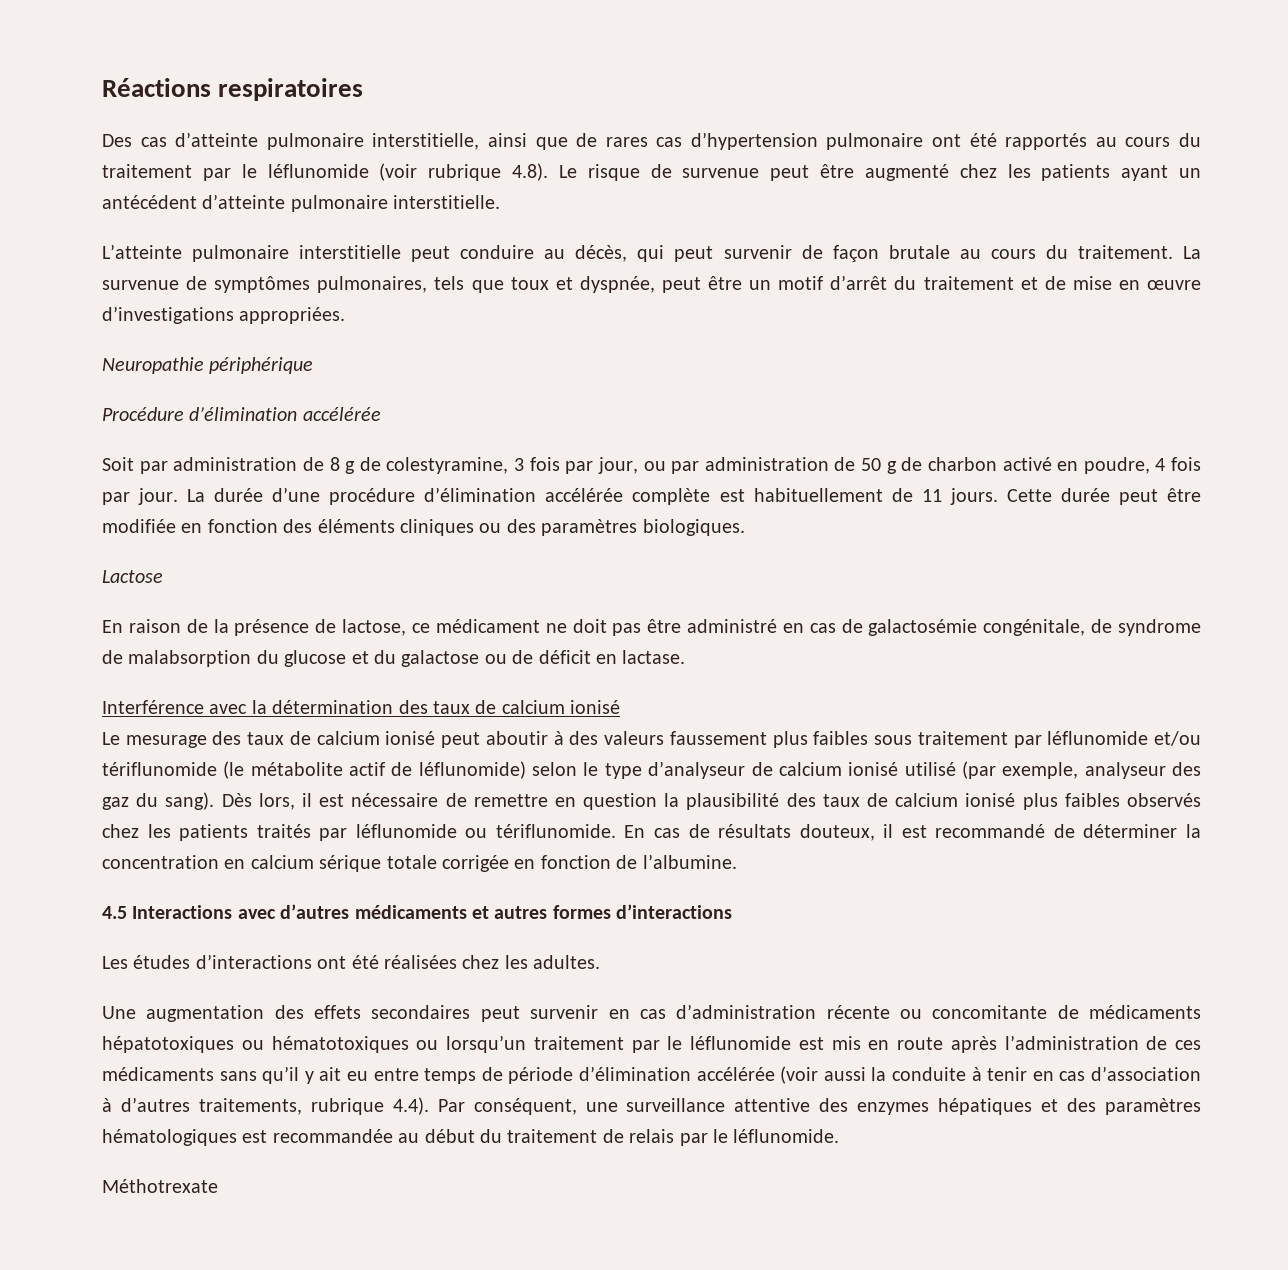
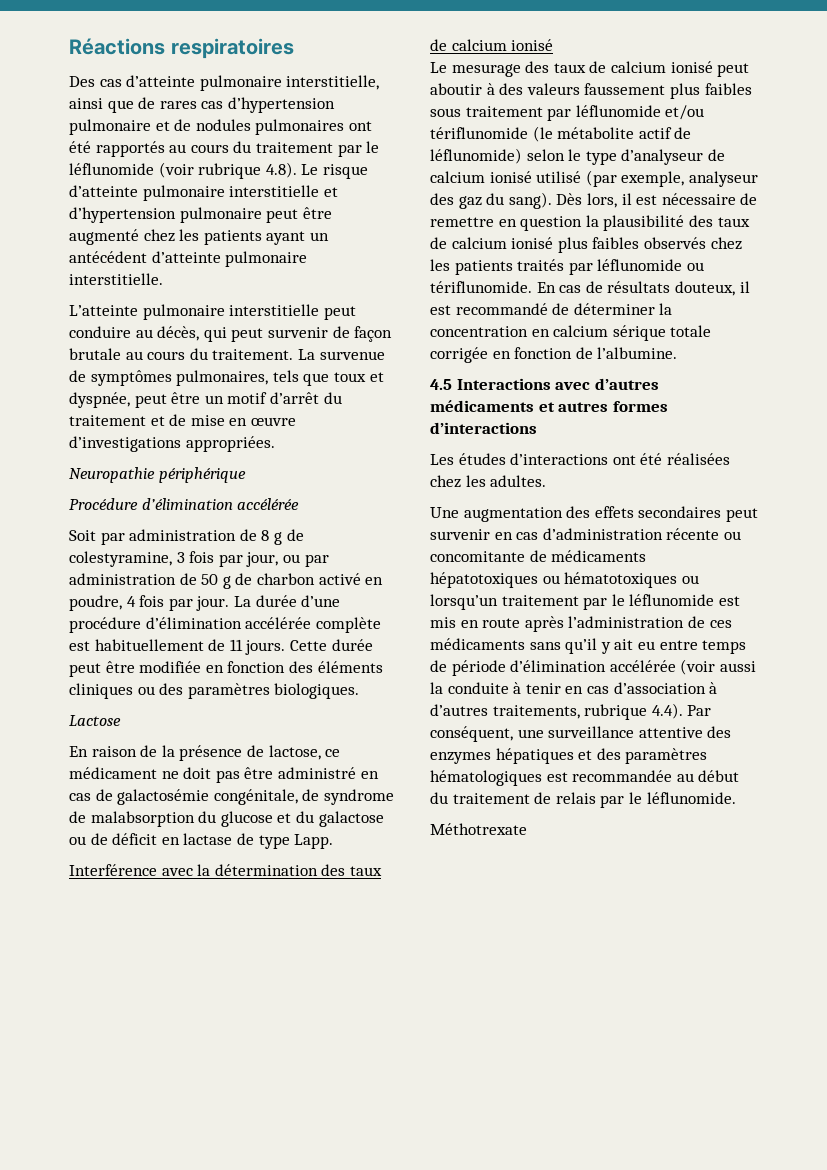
(924, 141) none -> [155,119,345,135] et de nodules pulmonaires
[650,164,760,178] de survenue -> [69,185,338,201] [69,207,262,223] d’atteinte pulmonaire interstitielle et d’hypertension pulmonaire
[622,650,686,664] lactase. -> [183,833,334,849] lactase de type Lapp.

